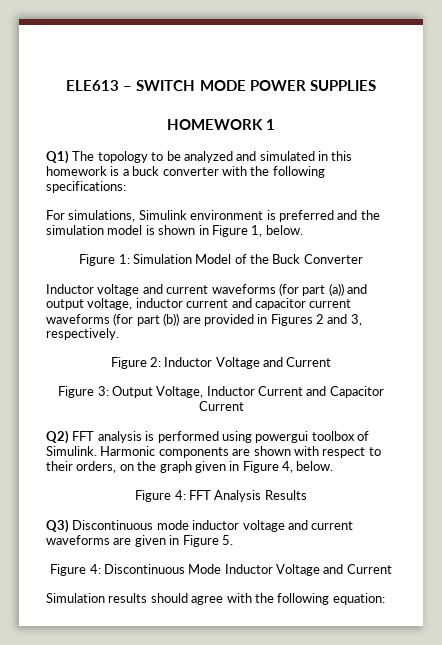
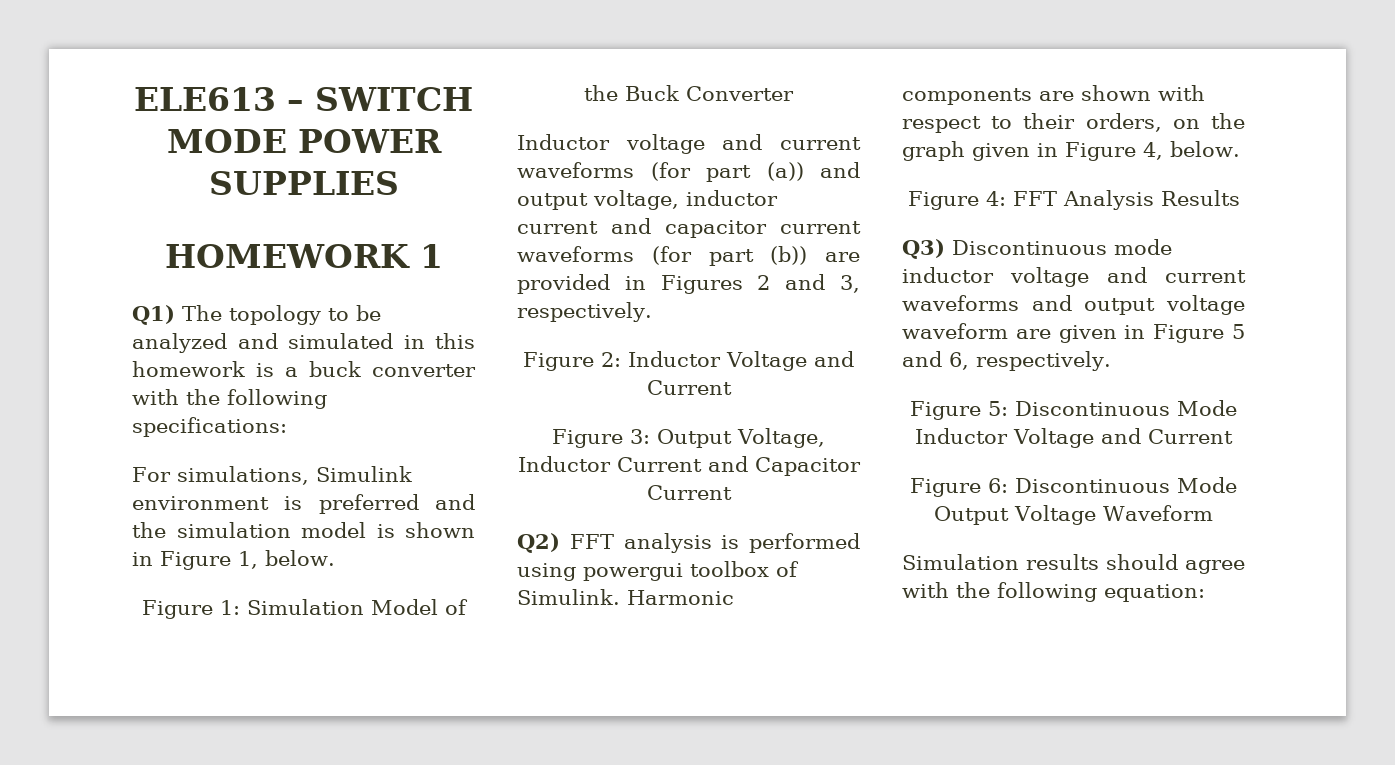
[113,535,233,547] [50,564,101,576] are given in Figure 5. // Figure 4: -> [1031,295,1245,315] [902,323,1245,343] [902,351,1111,371] [910,401,1008,420] and output voltage waveform are given in Figure 5 and 6, respectively. // Figure 5:
(392, 569) none -> [910,477,1237,497] [934,505,1213,525] // Figure 6: Discontinuous Mode Output Voltage Waveform

